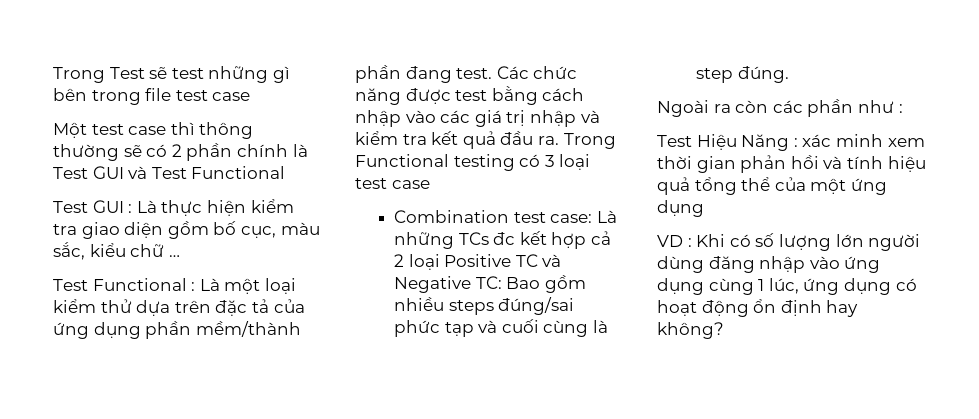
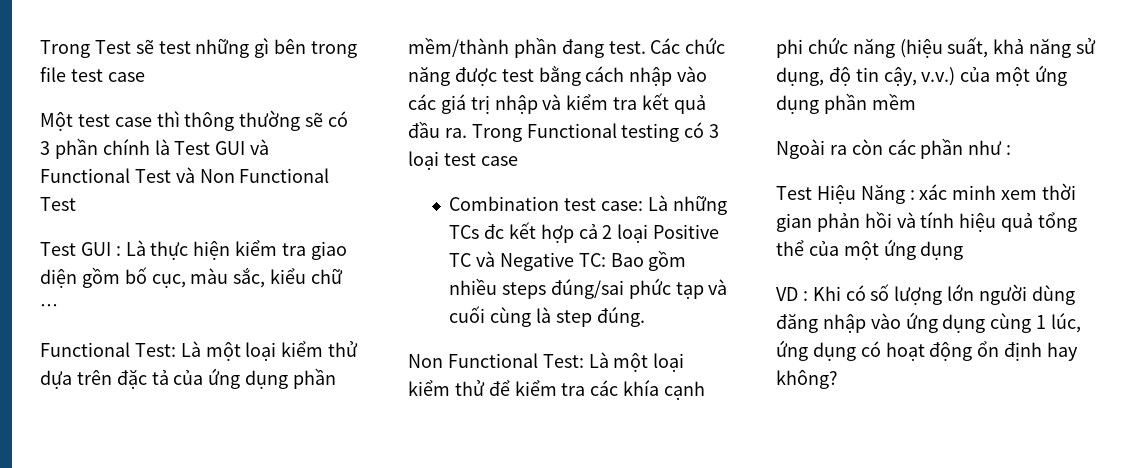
[171,144,182,157] 2 -> [40,141,50,155] 3
[151,166,286,179] Test Functional -> [40,167,330,183] [40,197,76,211] Functional Test và Non Functional Test
[53,278,196,291] Test Functional : -> [40,342,176,357] Functional Test:
(789, 74) none -> [408,352,685,372] [408,380,706,400] [776,37,1097,58] [776,65,1068,86] [776,93,916,114] // Non Functional Test: Là một loại kiểm thử để kiểm tra các khía cạnh phi chức năng (hiệu suất, khả năng sử dụng, độ tin cậy, v.v.) của một ứng dụng phần mềm

